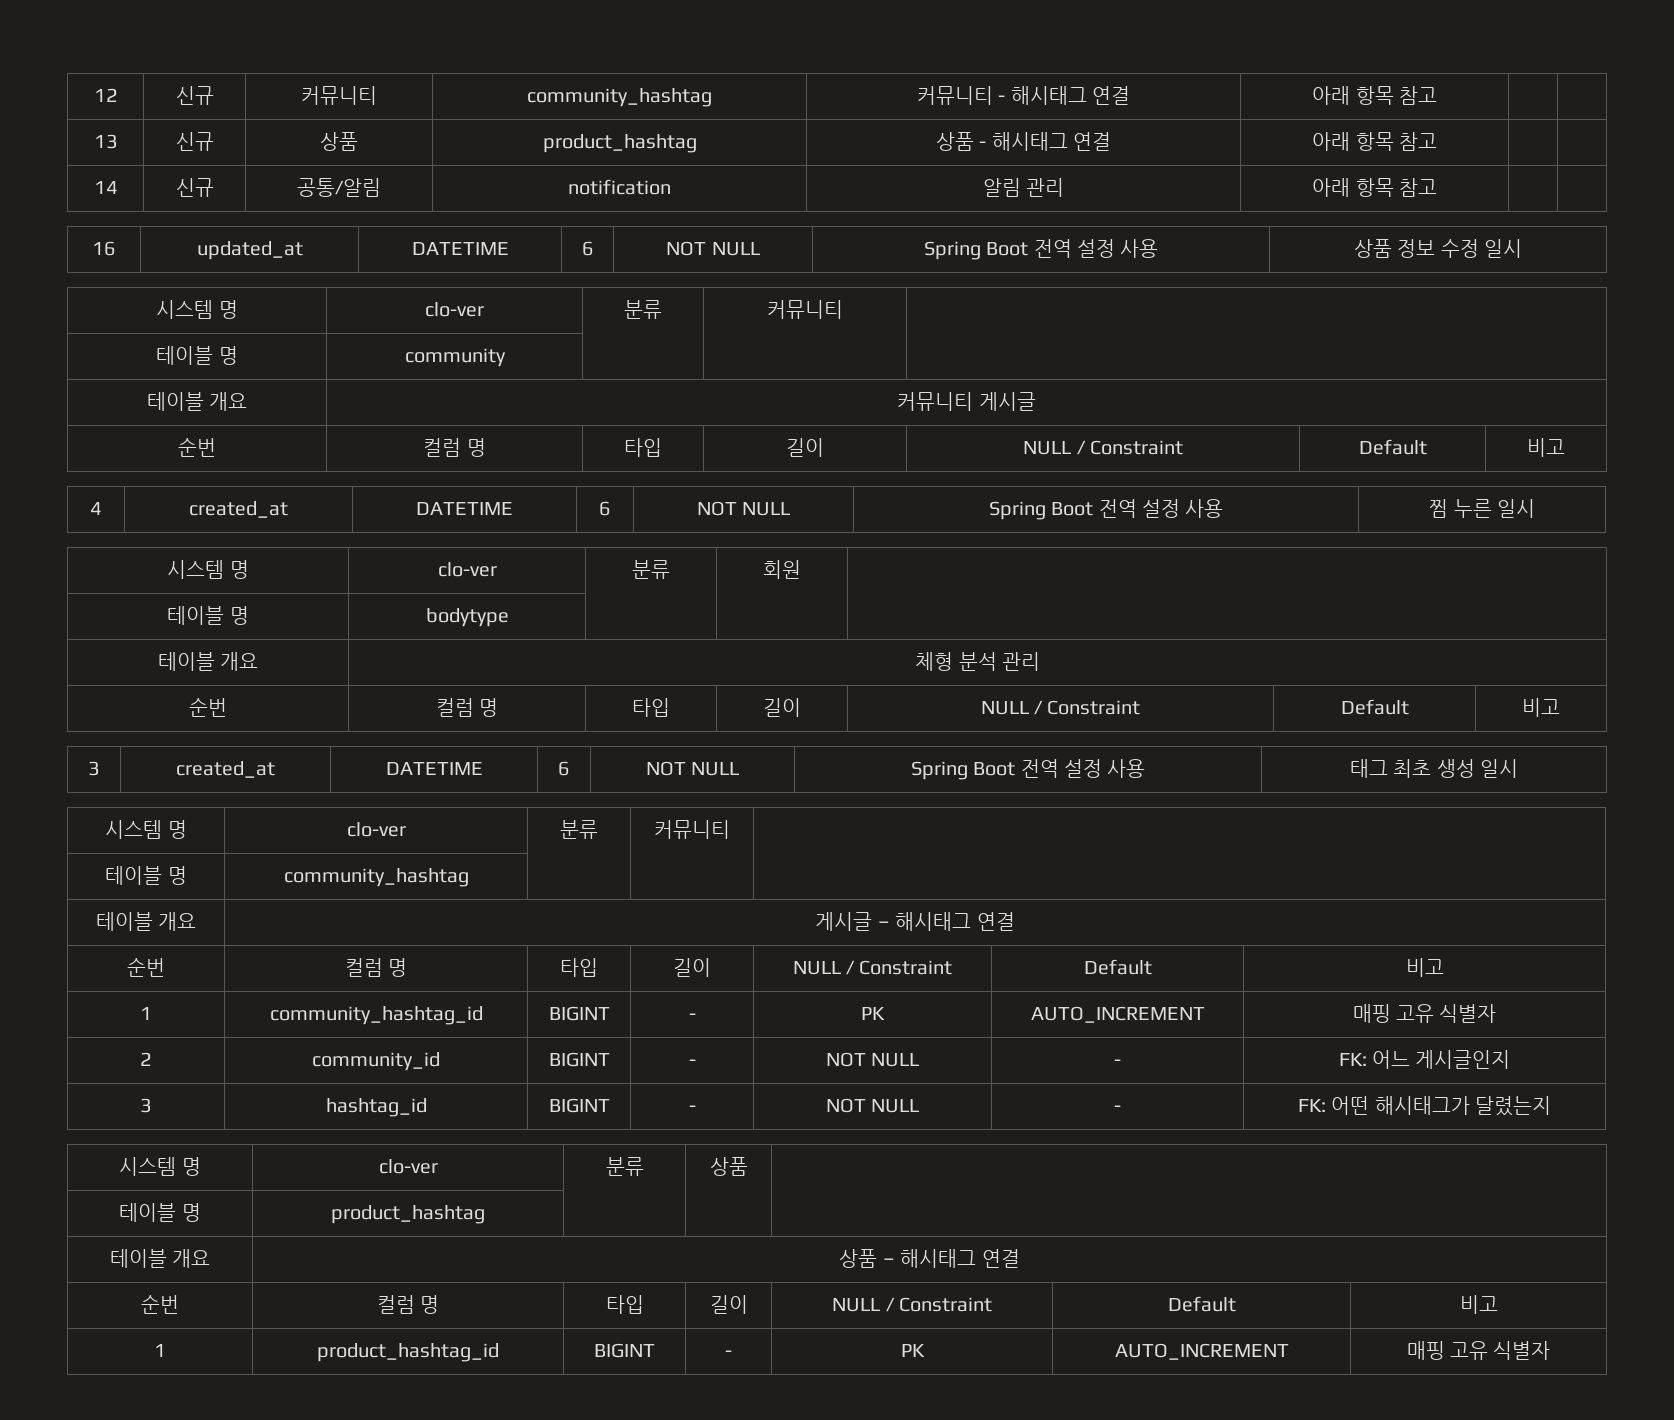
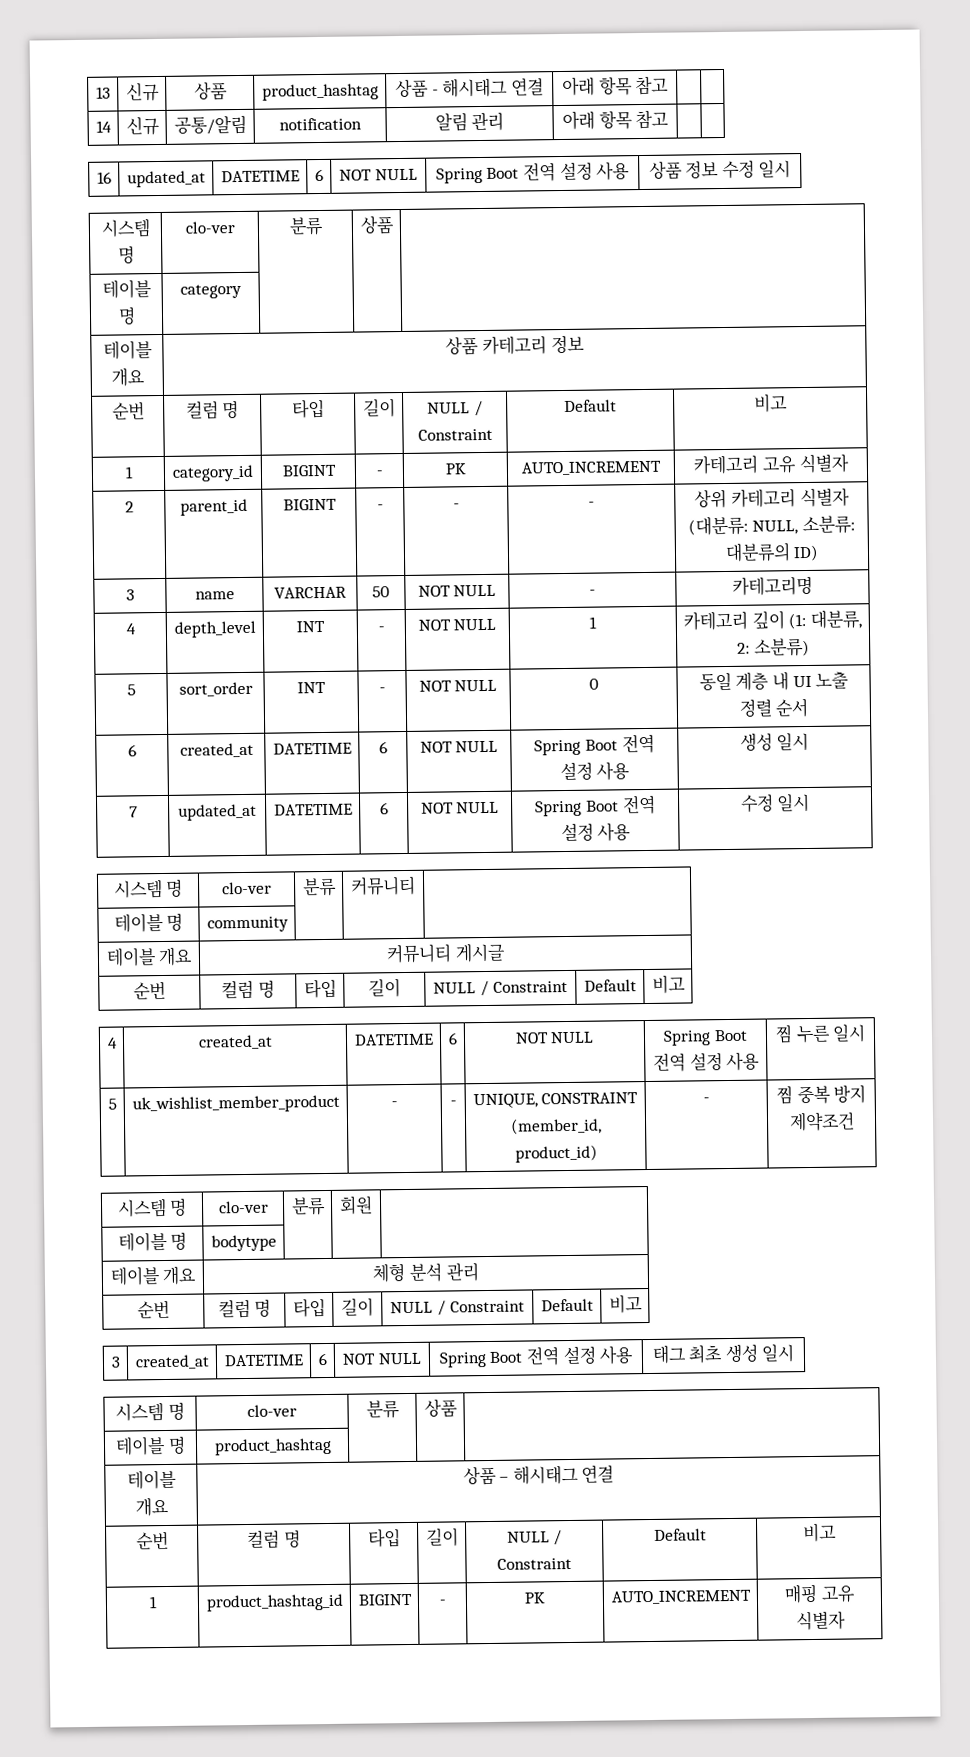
[93,88,118,102] [175,86,214,105] [301,86,377,105] [527,88,712,107] [916,86,1131,105] [1312,86,1437,105] 12 | 신규 | 커뮤니티 | community_hashtag | 커뮤니티 - 해시태그 연결 | 아래 항목 참고 | | // -> (95, 92) none
(1523, 248) none -> [100,219,151,238] [117,245,135,264] [184,221,235,234] [288,216,324,236] [359,216,395,235] [101,279,152,299] [117,306,136,325] [180,283,242,299] [102,340,153,360] [110,367,145,387] [445,335,585,356] [111,401,145,420] [185,400,240,420] [291,399,325,419] [362,398,396,418] [427,400,483,417] [417,428,493,441] [564,399,617,412] [754,393,788,413] [124,466,134,479] [172,464,254,482] [281,464,336,477] [375,470,383,476] [444,463,466,475] [521,460,661,476] [693,453,849,475] [124,501,134,513] [179,498,248,516] [282,498,337,511] [376,504,384,510] [452,503,460,509] [588,501,595,507] [694,487,850,509] [688,515,855,536] [724,542,820,563] [125,589,135,601] [194,591,235,600] [274,586,347,599] [372,586,390,598] [417,584,497,597] [589,589,596,595] [732,575,813,596] [125,623,136,635] [173,620,256,638] [296,620,325,633] [377,626,385,632] [417,618,497,631] [589,616,597,629] [683,610,862,631] [737,637,810,657] [126,684,136,696] [178,681,253,697] [297,681,326,694] [378,687,386,693] [418,679,498,692] [588,678,599,690] [698,671,850,691] [738,697,810,718] [127,744,137,757] [179,742,254,758] [272,742,352,755] [378,741,388,754] [419,740,499,753] [534,733,655,756] [559,761,631,781] [739,732,810,751] [128,806,138,818] [178,803,257,821] [273,803,353,816] [379,802,389,815] [420,801,500,814] [535,794,656,817] [560,822,632,842] [739,793,811,813] // 시스템 명 | clo-ver | 분류 | 상품 | // 테이블 명 | category | | | // 테이블 개요 | 상품 카테고리 정보 // 순번 | 컬럼 명 | 타입 | 길이 | NULL / Constraint | Default | 비고 // 1 | category_id | BIGINT | - | PK | AUTO_INCREMENT | 카테고리 고유 식별자 // 2 | parent_id | BIGINT | - | - | - | 상위 카테고리 식별자 (대분류: NULL, 소분류: 대분류의 ID) // 3 | name | VARCHAR | 50 | NOT NULL | - | 카테고리명 // 4 | depth_level | INT | - | NOT NULL | 1 | 카테고리 깊이 (1: 대분류, 2: 소분류) // 5 | sort_order | INT | - | NOT NULL | 0 | 동일 계층 내 UI 노출 정렬 순서 // 6 | created_at | DATETIME | 6 | NOT NULL | Spring Boot 전역 설정 사용 | 생성 일시 // 7 | updated_at | DATETIME | 6 | NOT NULL | Spring Boot 전역 설정 사용 | 수정 일시
(1535, 508) none -> [107,1098,117,1110] [131,1094,340,1114] [390,1101,398,1107] [449,1100,457,1106] [472,1092,639,1109] [509,1117,602,1135] [514,1144,598,1163] [702,1097,710,1103] [775,1084,867,1105] [788,1111,855,1132] // 5 | uk_wishlist_member_product | - | - | UNIQUE, CONSTRAINT (member_id, product_id) | - | 찜 중복 방지 제약조건
[105,820,187,839] [346,822,406,837] [560,820,598,839] [654,820,730,839] [105,866,187,885] [283,868,469,887] [95,912,197,931] [815,912,1015,931] [127,957,165,977] [344,958,408,977] [560,958,598,977] [673,958,711,977] [792,960,953,975] [1083,959,1152,975] [1405,958,1444,977] [140,1007,152,1020] [269,1006,483,1025] [548,1006,610,1021] [688,1013,696,1020] [861,1007,885,1020] [1030,1006,1205,1023] [1352,1004,1497,1023] [140,1052,152,1066] [312,1052,440,1071] [548,1052,610,1067] [688,1059,696,1066] [825,1052,920,1067] [1114,1059,1121,1066] [1338,1050,1511,1069] [140,1098,152,1113] [325,1098,427,1117] [548,1098,610,1113] [688,1105,696,1112] [825,1098,920,1113] [1114,1105,1121,1112] [1297,1096,1552,1116] // 시스템 명 | clo-ver | 분류 | 커뮤니티 | // 테이블 명 | community_hashtag | | | // 테이블 개요 | 게시글 – 해시태그 연결 // 순번 | 컬럼 명 | 타입 | 길이 | NULL / Constraint | Default | 비고 // 1 | community_hashtag_id | BIGINT | - | PK | AUTO_INCREMENT | 매핑 고유 식별자 // 2 | community_id | BIGINT | - | NOT NULL | - | FK: 어느 게시글인지 // 3 | hashtag_id | BIGINT | - | NOT NULL | - | FK: 어떤 해시태그가 달렸는지 -> (796, 1353) none

